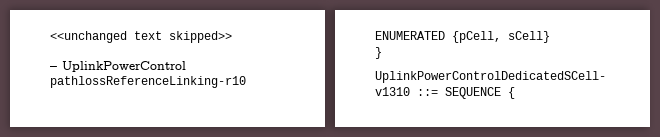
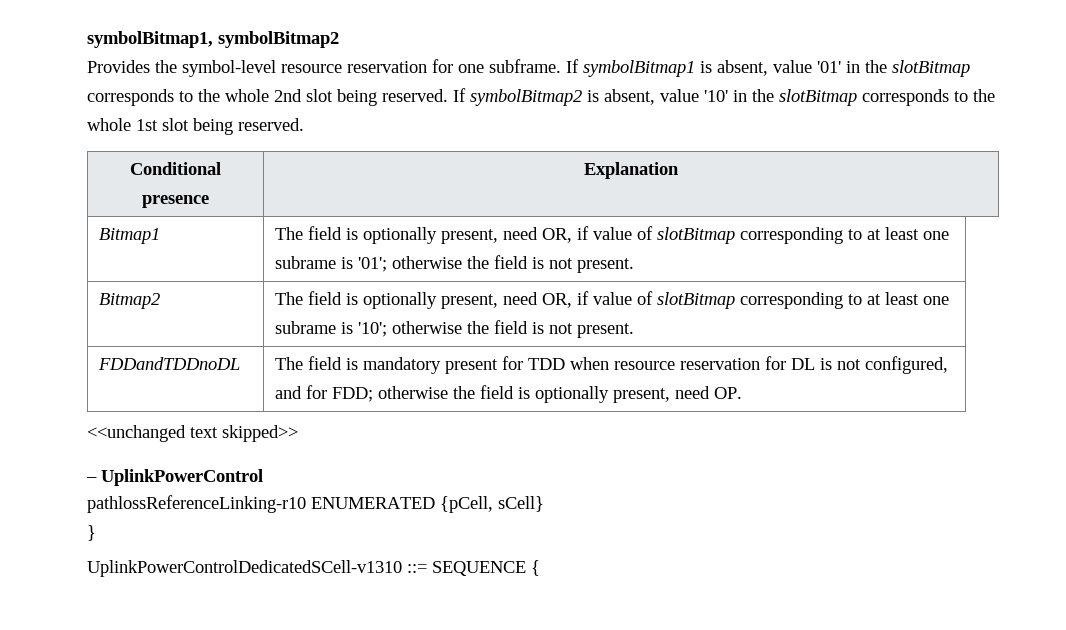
(50, 37) none -> [87,31,339,48] [87,59,970,77] [87,88,995,106] [87,118,304,135] [130,162,221,175] [142,195,209,208] [584,162,679,179] [98,228,160,244] [274,226,949,244] [274,255,634,273] [98,293,160,309] [274,291,949,309] [274,320,634,338] [97,357,240,370] [274,356,948,374] [274,385,742,403] symbolBitmap1, symbolBitmap2 // Provides the symbol-level resource reservation for one subframe. If symbolBitmap1 is absent, value '01' in the slotBitmap corresponds to the whole 2nd slot being reserved. If symbolBitmap2 is absent, value '10' in the slotBitmap corresponds to the whole 1st slot being reserved. // Conditional presence | Explanation // Bitmap1 | The field is optionally present, need OR, if value of slotBitmap corresponding to at least one subrame is '01'; otherwise the field is not present. // Bitmap2 | The field is optionally present, need OR, if value of slotBitmap corresponding to at least one subrame is '10'; otherwise the field is not present. // FDDandTDDnoDL | The field is mandatory present for TDD when resource reservation for DL is not configured, and for FDD; otherwise the field is optionally present, need OP. //

